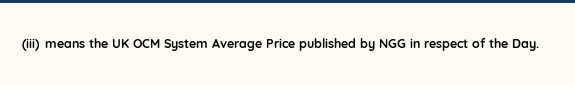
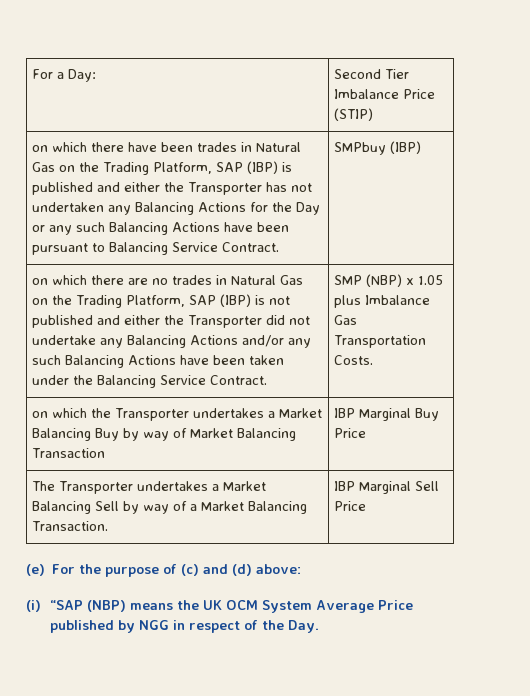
[22,38,40,51] (iii) -> [32,69,97,82] [334,69,410,79] [334,89,436,99] [334,108,374,121] [32,142,302,152] [32,161,293,175] [32,182,313,195] [32,202,321,215] [32,222,290,235] [32,242,280,255] [334,141,422,155] [32,275,304,285] [32,294,291,308] [32,315,311,328] [32,335,312,348] [32,355,285,368] [32,375,268,388] [334,274,444,287] [334,295,431,308] [334,315,358,325] [334,335,427,348] [334,355,374,365] [32,408,323,421] [32,428,297,441] [32,448,106,458] [334,408,440,421] [334,428,367,438] [32,481,267,494] [32,501,308,514] [32,521,109,531] [334,481,440,494] [334,501,367,511] [26,564,302,577] [26,600,126,612] For a Day: | Second Tier Imbalance Price (STIP) // on which there have been trades in Natural Gas on the Trading Platform, SAP (IBP) is published and either the Transporter has not undertaken any Balancing Actions for the Day or any such Balancing Actions have been pursuant to Balancing Service Contract. | SMPbuy (IBP) // on which there are no trades in Natural Gas on the Trading Platform, SAP (IBP) is not published and either the Transporter did not undertake any Balancing Actions and/or any such Balancing Actions have been taken under the Balancing Service Contract. | SMP (NBP) x 1.05 plus Imbalance Gas Transportation Costs. // on which the Transporter undertakes a Market Balancing Buy by way of Market Balancing Transaction | IBP Marginal Buy Price // The Transporter undertakes a Market Balancing Sell by way of a Market Balancing Transaction. | IBP Marginal Sell Price // (e) For the purpose of (c) and (d) above: // (i) “SAP (NBP)

